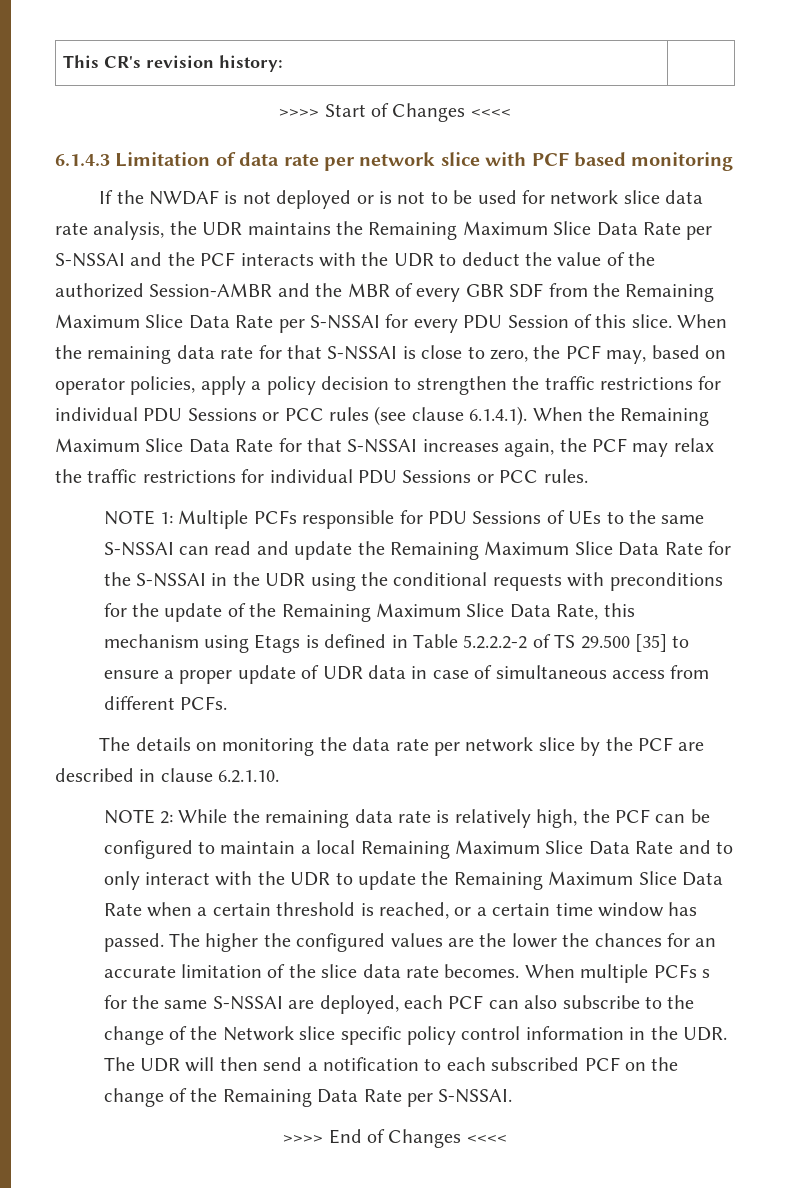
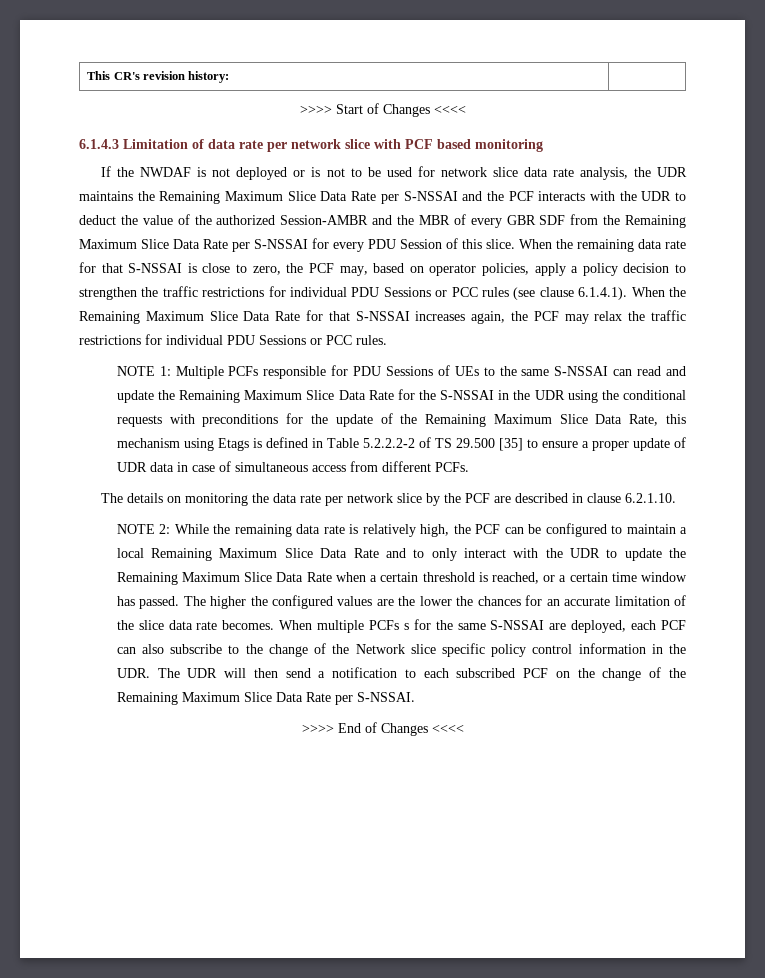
(312, 1098) none -> [181,692,272,702] Maximum Slice

